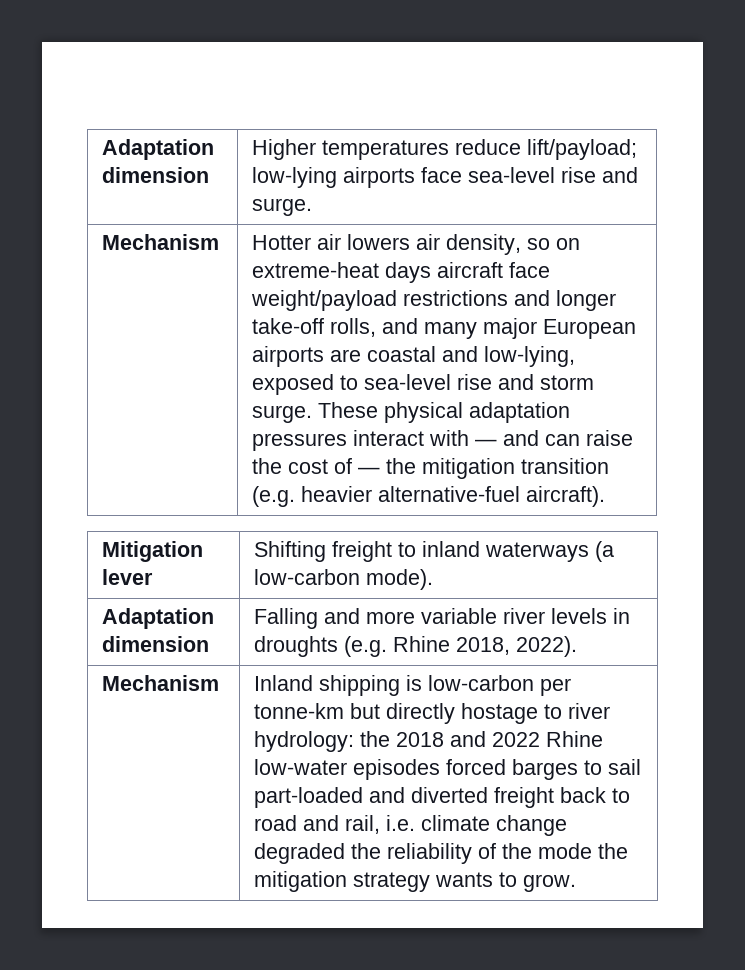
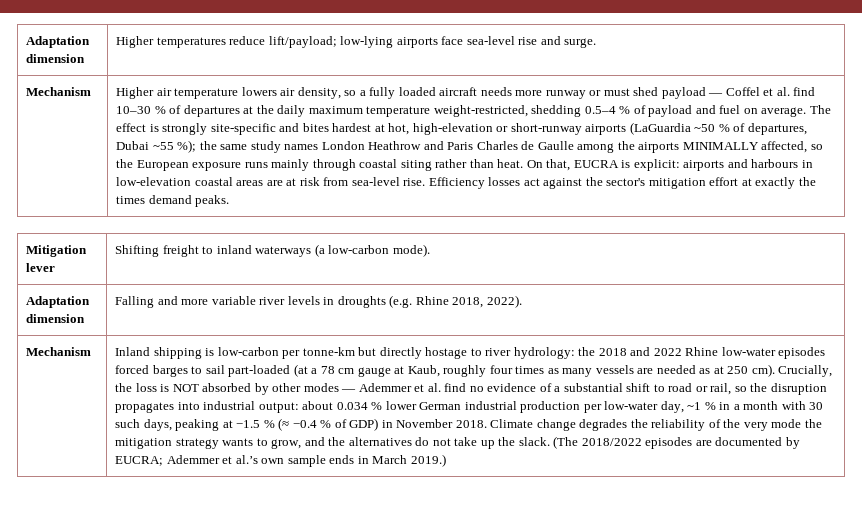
[252,234,342,250] Hotter air -> [116,87,239,99] Higher air temperature
[556,238,581,250] [252,262,551,283] [251,290,617,311] [252,318,637,339] [252,346,576,367] [252,374,595,395] [252,402,571,423] [252,430,634,451] [252,458,610,479] [252,486,606,507] on extreme-heat days aircraft face weight/payload restrictions and longer take-off rolls, and many major European airports are coastal and low-lying, exposed to sea-level rise and storm surge. These physical adaptation pressures interact with — and can raise the cost of — the mitigation transition (e.g. heavier alternative-fuel aircraft). -> [359,87,816,99] [116,105,831,117] [116,122,807,135] [116,140,823,153] [116,159,813,171] [116,177,816,189] [116,195,230,207] a fully loaded aircraft needs more runway or must shed payload — Coffel et al. find 10–30 % of departures at the daily maximum temperature weight-restricted, shedding 0.5–4 % of payload and fuel on average. The effect is strongly site-specific and bites hardest at hot, high-elevation or short-runway airports (LaGuardia ~50 % of departures, Dubai ~55 %); the same study names London Heathrow and Paris Charles de Gaulle among the airports MINIMALLY affected, so the European exposure runs mainly through coastal siting rather than heat. On that, EUCRA is explicit: airports and harbours in low-elevation coastal areas are at risk from sea-level rise. Efficiency losses act against the sector's mitigation effort at exactly the times demand peaks.
[369,787,631,808] [254,815,568,836] [254,843,346,864] and diverted freight back to road and rail, i.e. climate change degraded -> [293,364,833,377] [115,383,827,395] [115,401,824,413] [115,418,628,431] (at a 78 cm gauge at Kaub, roughly four times as many vessels are needed as at 250 cm). Crucially, the loss is NOT absorbed by other modes — Ademmer et al. find no evidence of a substantial shift to road or rail, so the disruption propagates into industrial output: about 0.034 % lower German industrial production per low-water day, ~1 % in a month with 30 such days, peaking at −1.5 % (≈ −0.4 % of GDP) in November 2018. Climate change degrades
(533, 851) none -> [743,422,768,431] very
[523,874,577,892] grow. -> [271,436,800,449] [115,454,446,467] grow, and the alternatives do not take up the slack. (The 2018/2022 episodes are documented by EUCRA; Ademmer et al.’s own sample ends in March 2019.)

